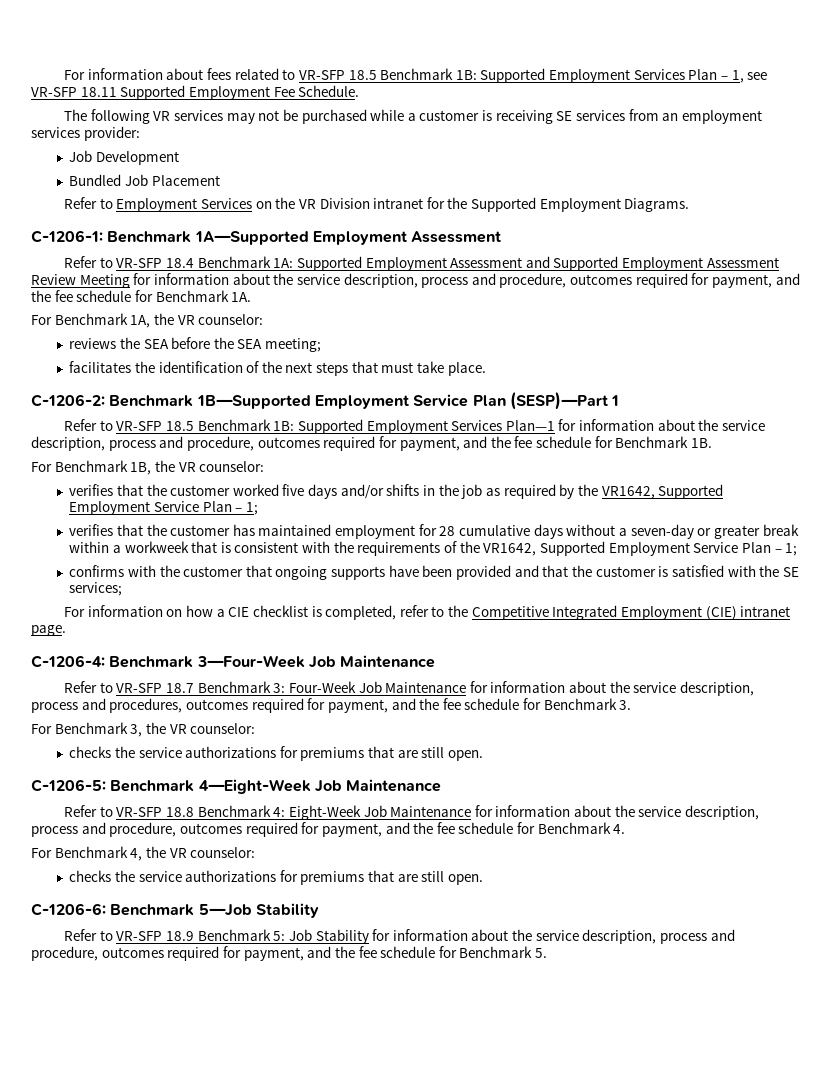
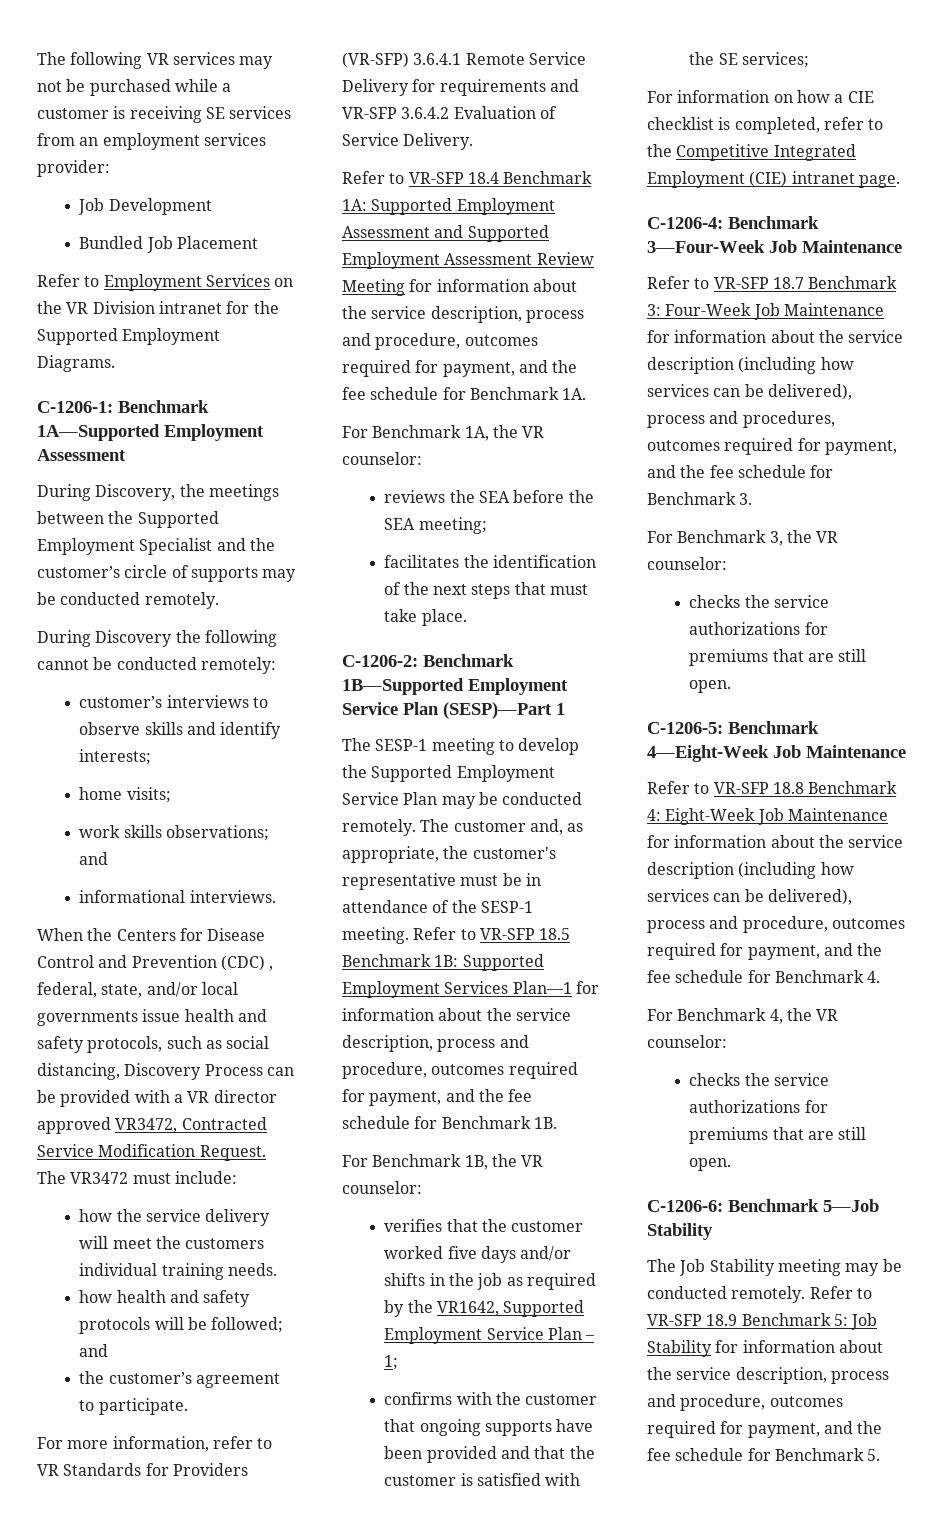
[64,68,768,83] [31,85,360,100] For information about fees related to VR-SFP 18.5 Benchmark 1B: Supported Employment Services Plan – 1, see VR-SFP 18.11 Supported Employment Fee Schedule. // -> (37, 58) none
(502, 237) none -> [37,484,279,501] [37,511,219,528] [37,538,275,555] [37,565,297,582] [37,592,219,609] [37,630,277,647] [37,657,276,674] [79,695,268,708] [79,722,282,739] [79,749,152,765] [79,787,171,803] [79,825,269,841] [79,852,109,865] [79,890,276,903] [37,928,266,941] [37,955,274,971] [37,982,238,998] [37,1009,267,1026] [37,1036,270,1053] [37,1063,294,1080] [37,1090,277,1107] [37,1117,267,1134] [37,1144,266,1161] [37,1171,237,1184] [79,1209,271,1226] [79,1236,265,1249] [79,1263,277,1280] [79,1290,251,1307] [79,1317,284,1334] [79,1344,109,1357] [79,1371,280,1388] [79,1398,188,1415] [37,1436,273,1452] [37,1463,248,1476] [342,52,586,68] [342,79,579,96] [342,106,557,119] [342,133,474,150] // During Discovery, the meetings between the Supported Employment Specialist and the customer’s circle of supports may be conducted remotely. // During Discovery the following cannot be conducted remotely: // customer’s interviews to observe skills and identify interests; // home visits; // work skills observations; and // informational interviews. // When the Centers for Disease Control and Prevention (CDC) , federal, state, and/or local governments issue health and safety protocols, such as social distancing, Discovery Process can be provided with a VR director approved VR3472, Contracted Service Modification Request. The VR3472 must include: // how the service delivery will meet the customers individual training needs. // how health and safety protocols will be followed; and // the customer’s agreement to participate. // For more information, refer to VR Standards for Providers (VR-SFP) 3.6.4.1 Remote Service Delivery for requirements and VR-SFP 3.6.4.2 Evaluation of Service Delivery.
(620, 400) none -> [342,738,580,755] [342,765,555,782] [342,792,583,809] [342,819,584,836] [342,846,556,863] [342,873,541,890] [342,900,533,913] [342,927,409,944] The SESP-1 meeting to develop the Supported Employment Service Plan may be conducted remotely. The customer and, as appropriate, the customer's representative must be in attendance of the SESP-1 meeting.
[69,524,799,539] [69,541,798,556] // verifies that the customer has maintained employment for 28 cumulative days without a seven-day or greater break within a workweek that is consistent with the requirements of the VR1642, Supported Employment Service Plan – 1; -> (399, 1362) none
[680,681,755,696] description, -> [647,357,854,374] [647,384,852,400] description (including how services can be delivered),
[685,805,760,820] description, -> [647,862,854,879] [647,889,852,905] description (including how services can be delivered),
(319, 910) none -> [647,1259,902,1276] [647,1286,806,1303] The Job Stability meeting may be conducted remotely.

